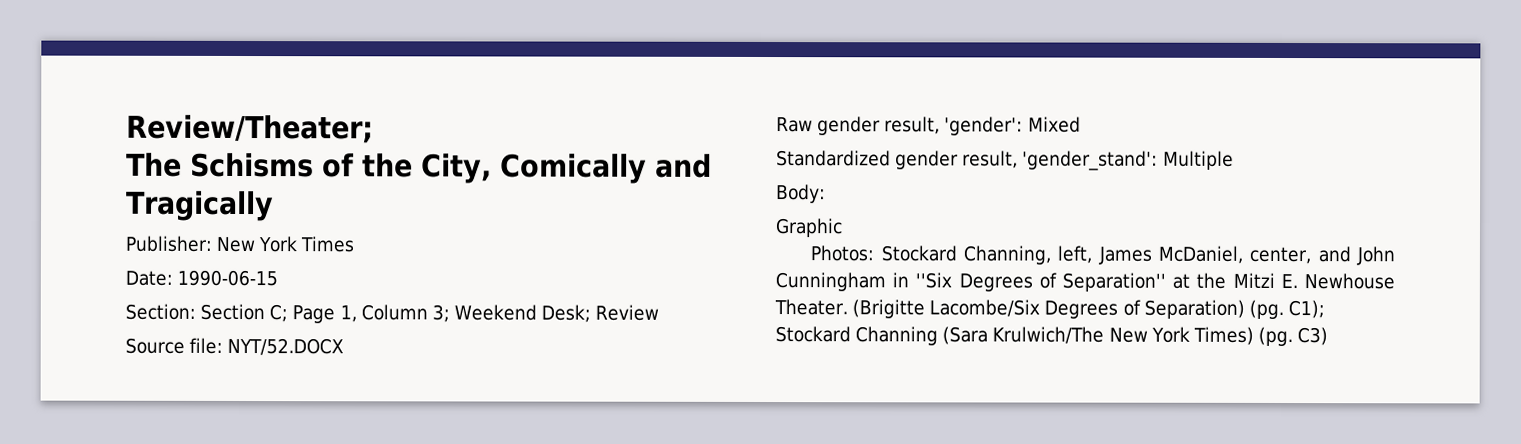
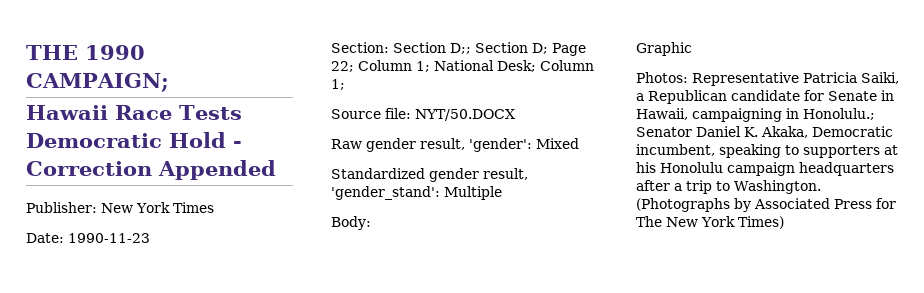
[126,114,374,144] [126,152,712,184] [126,190,274,222] Review/Theater; // The Schisms of the City, Comically and Tragically -> [26,45,145,60] [26,73,169,92] [26,105,242,120] [26,132,242,148] [26,160,276,180] THE 1990 CAMPAIGN; // Hawaii Race Tests Democratic Hold - Correction Appended
[177,269,279,287] 1990-06-15 -> [68,233,150,243] 1990-11-23
[269,304,660,324] C; Page 1, Column 3; Weekend Desk; Review -> [450,42,586,56] [331,60,594,72] [331,79,345,90] D;; Section D; Page 22; Column 1; National Desk; Column 1;
[227,337,345,356] NYT/52.DOCX -> [415,109,515,121] NYT/50.DOCX
[880,245,1395,266] [775,272,1395,292] [774,299,1325,320] [775,326,1105,346] Stockard Channing, left, James McDaniel, center, and John Cunningham in ''Six Degrees of Separation'' at the Mitzi E. Newhouse Theater. (Brigitte Lacombe/Six Degrees of Separation) (pg. C1); Stockard Channing (Sara Krulwich/The -> [692,72,899,86] [636,90,894,104] [636,108,875,122] [636,126,893,138] [636,144,898,158] [636,162,894,176] [636,180,821,194] [636,198,896,212] [636,216,662,227] Representative Patricia Saiki, a Republican candidate for Senate in Hawaii, campaigning in Honolulu.; Senator Daniel K. Akaka, Democratic incumbent, speaking to supporters at his Honolulu campaign headquarters after a trip to Washington. (Photographs by Associated Press for The
[1257,326,1329,347] (pg. C3) -> (784, 222) none

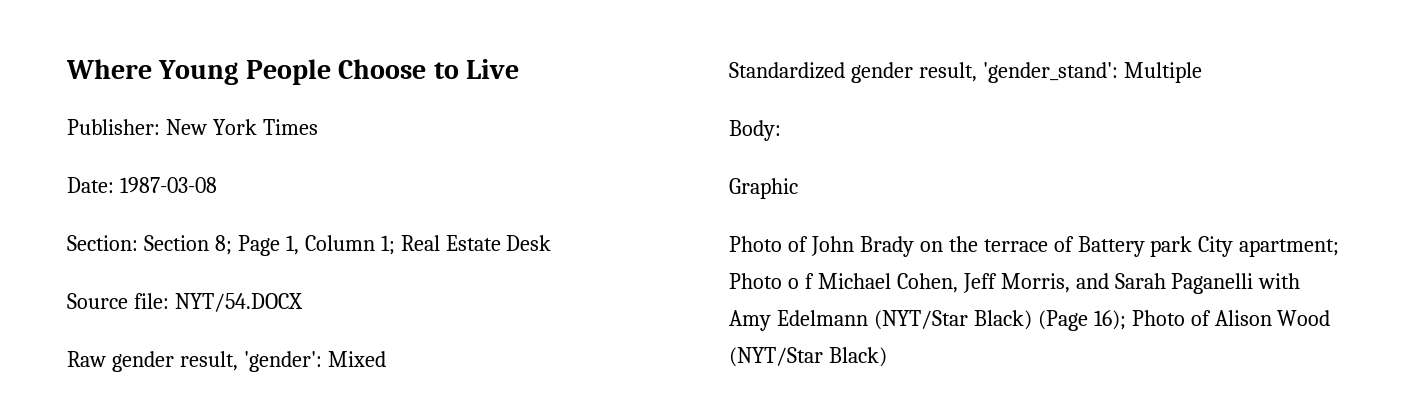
[26,45,145,60] [26,73,169,92] [26,105,242,120] [26,132,242,148] [26,160,276,180] THE 1990 CAMPAIGN; // Hawaii Race Tests Democratic Hold - Correction Appended -> [66,59,520,85] Where Young People Choose to Live
[68,233,150,243] 1990-11-23 -> [119,177,217,193] 1987-03-08
[450,42,586,56] [331,60,594,72] [331,79,345,90] D;; Section D; Page 22; Column 1; National Desk; Column 1; -> [214,235,552,256] 8; Page 1, Column 1; Real Estate Desk
[415,109,515,121] NYT/50.DOCX -> [174,293,303,312] NYT/54.DOCX
[636,72,899,86] [636,90,894,104] [636,108,875,122] [636,126,893,138] [636,144,898,158] [636,162,894,176] [636,180,821,194] [636,198,896,212] [636,216,784,229] Photos: Representative Patricia Saiki, a Republican candidate for Senate in Hawaii, campaigning in Honolulu.; Senator Daniel K. Akaka, Democratic incumbent, speaking to supporters at his Honolulu campaign headquarters after a trip to Washington. (Photographs by Associated Press for The New York Times) -> [729,236,1340,257] [729,273,1301,294] [729,310,1331,331] [729,347,887,367] Photo of John Brady on the terrace of Battery park City apartment; Photo o f Michael Cohen, Jeff Morris, and Sarah Paganelli with Amy Edelmann (NYT/Star Black) (Page 16); Photo of Alison Wood (NYT/Star Black)

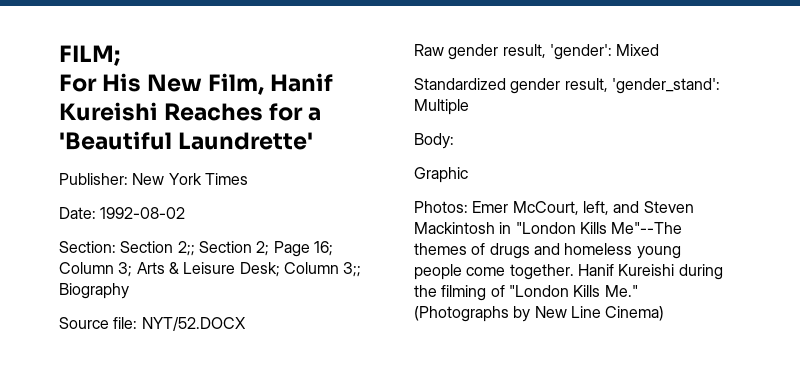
[66,59,520,85] Where Young People Choose to Live -> [59,45,120,66] [59,73,334,95] [59,102,322,121] [59,131,314,150] FILM; // For His New Film, Hanif Kureishi Reaches for a 'Beautiful Laundrette'
[119,177,217,193] 1987-03-08 -> [100,207,186,219] 1992-08-02
[214,235,552,256] 8; Page 1, Column 1; Real Estate Desk -> [177,241,333,257] [59,262,362,277] [59,283,129,299] 2;; Section 2; Page 16; Column 3; Arts & Leisure Desk; Column 3;; Biography
[174,293,303,312] NYT/54.DOCX -> [141,317,246,331] NYT/52.DOCX
[729,236,1340,257] [729,273,1301,294] [729,310,1331,331] [729,347,887,367] Photo of John Brady on the terrace of Battery park City apartment; Photo o f Michael Cohen, Jeff Morris, and Sarah Paganelli with Amy Edelmann (NYT/Star Black) (Page 16); Photo of Alison Wood (NYT/Star Black) -> [414,201,694,215] [414,222,683,234] [414,243,681,259] [414,264,723,280] [414,285,638,301] [414,306,665,322] Photos: Emer McCourt, left, and Steven Mackintosh in "London Kills Me"--The themes of drugs and homeless young people come together. Hanif Kureishi during the filming of "London Kills Me." (Photographs by New Line Cinema)

